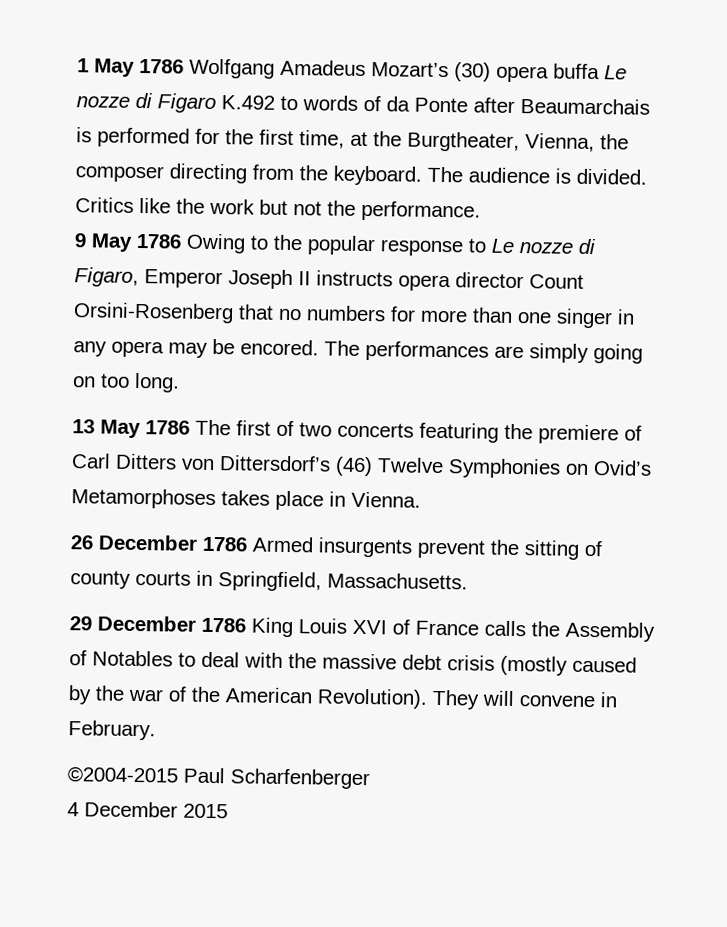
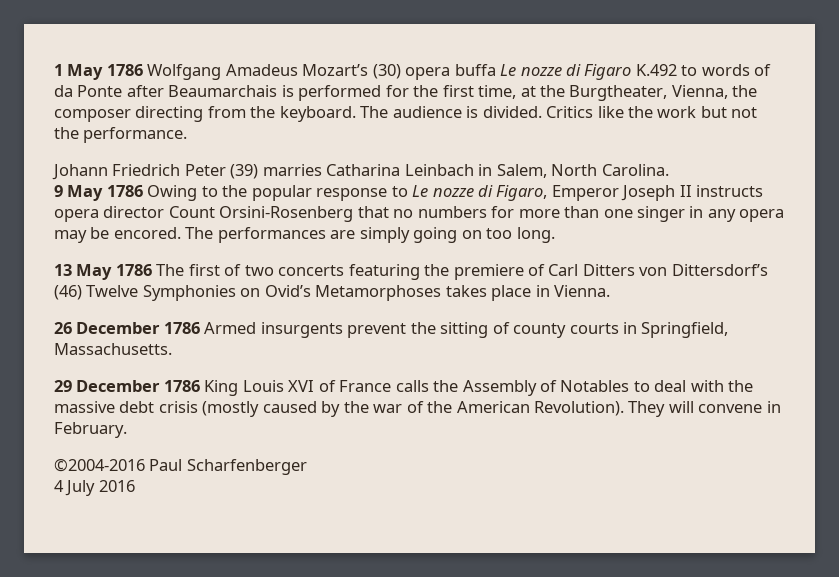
(481, 211) none -> [52,164,669,180] // Johann Friedrich Peter (39) marries Catharina Leinbach in Salem, North Carolina.
[67,766,178,784] ©2004-2015 -> [54,458,145,472] ©2004-2016
[84,801,228,819] December 2015 -> [65,480,135,496] July 2016

